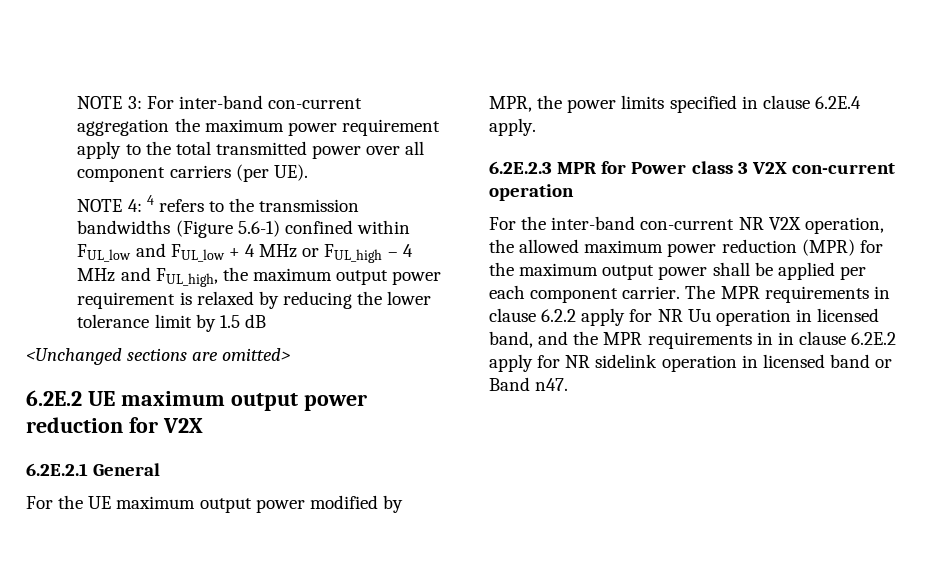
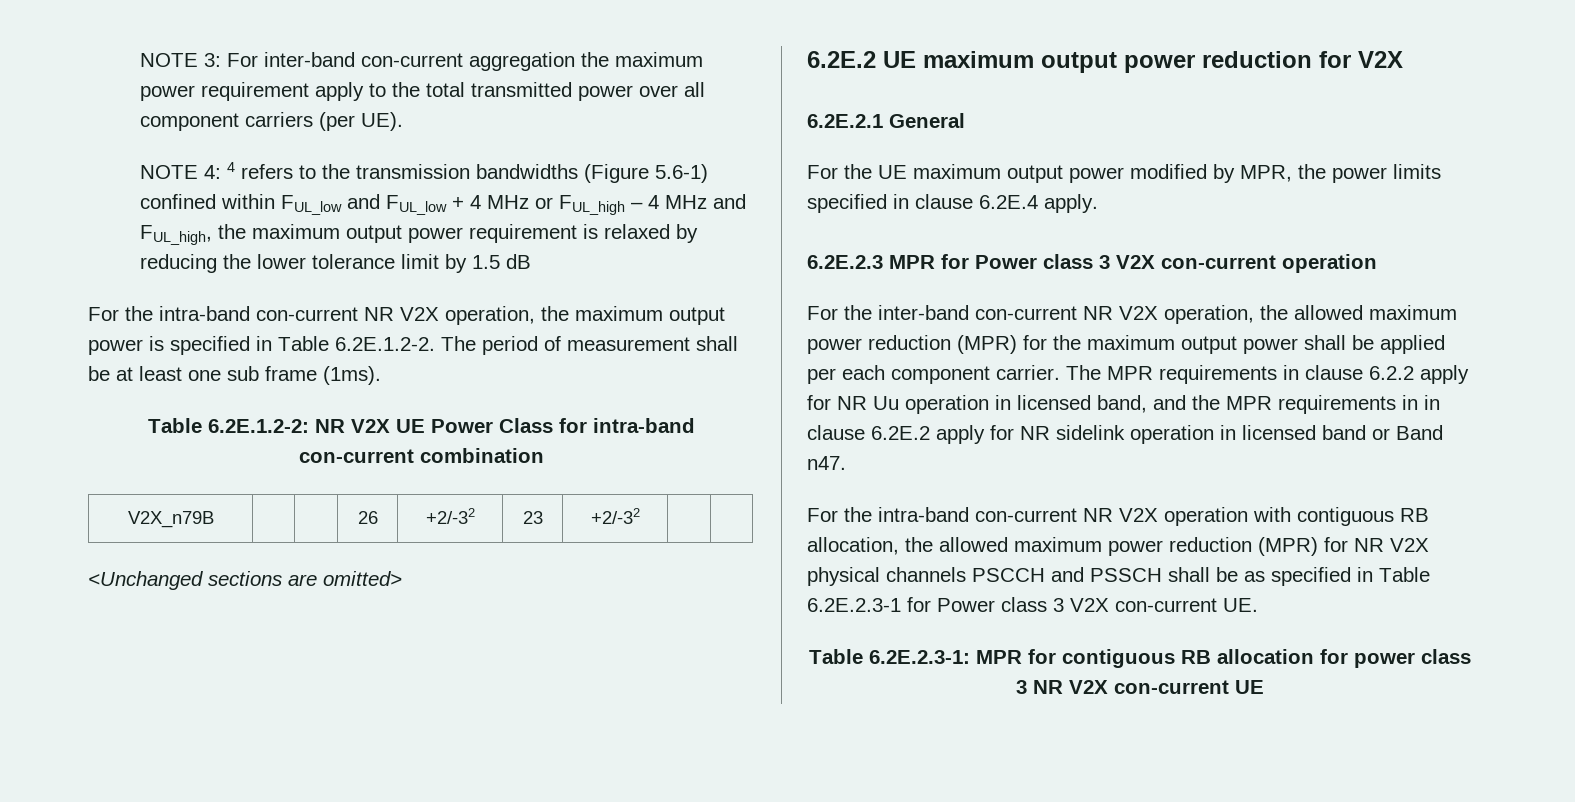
(267, 321) none -> [88,306,725,325] [88,336,738,355] [88,366,381,385] [147,418,695,433] [298,448,544,463] [127,511,214,528] [357,511,378,524] [425,508,475,524] [522,511,543,524] [590,508,640,524] // For the intra-band con-current NR V2X operation, the maximum output power is specified in Table 6.2E.1.2-2. The period of measurement shall be at least one sub frame (1ms). // Table 6.2E.1.2-2: NR V2X UE Power Class for intra-band con-current combination // V2X_n79B | | | 26 | +2/-32 | 23 | +2/-32 | |
(569, 384) none -> [807,507,1429,526] [807,537,1429,556] [807,567,1430,586] [807,597,1258,612] [809,649,1471,668] [1016,680,1264,694] // For the intra-band con-current NR V2X operation with contiguous RB allocation, the allowed maximum power reduction (MPR) for NR V2X physical channels PSCCH and PSSCH shall be as specified in Table 6.2E.2.3-1 for Power class 3 V2X con-current UE. // Table 6.2E.2.3-1: MPR for contiguous RB allocation for power class 3 NR V2X con-current UE

